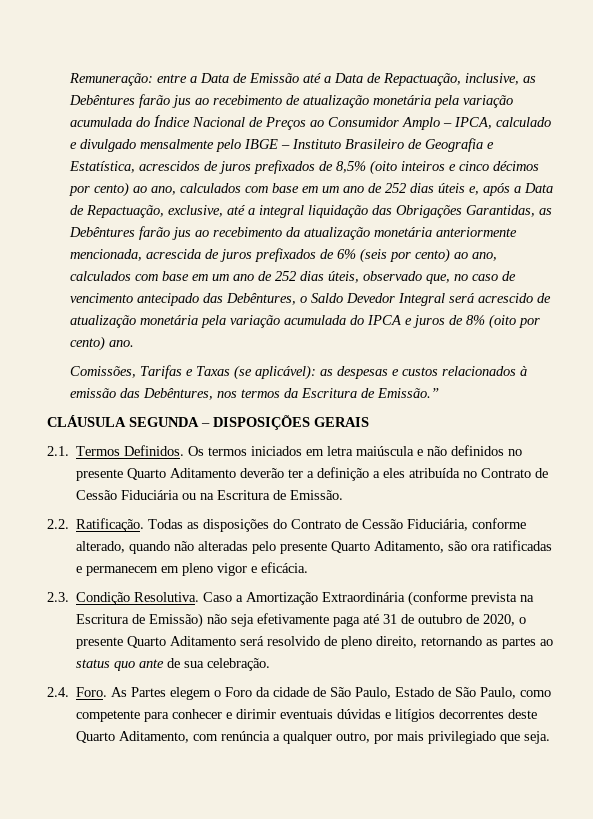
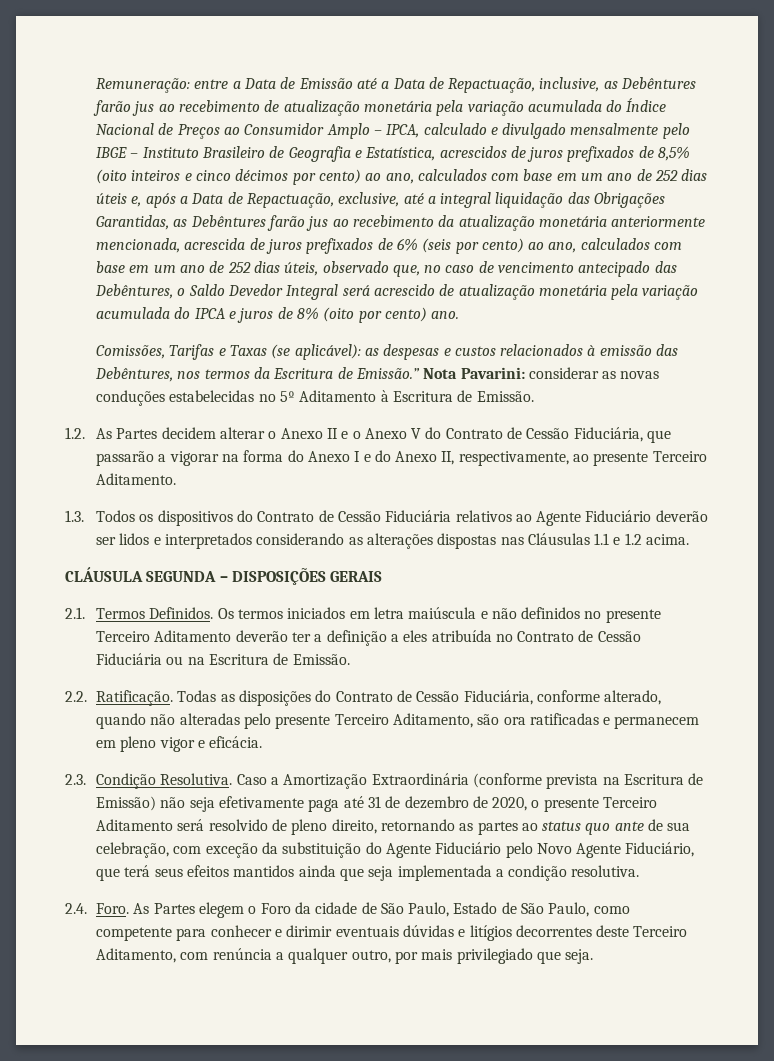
(440, 393) none -> [423,367,660,379] [95,390,534,406] [65,427,672,443] [95,450,707,466] [95,473,176,485] [65,510,708,526] [95,533,690,549] Nota Pavarini: considerar as novas conduções estabelecidas no 5º Aditamento à Escritura de Emissão. // 1.2. As Partes decidem alterar o Anexo II e o Anexo V do Contrato de Cessão Fiduciária, que passarão a vigorar na forma do Anexo I e do Anexo II, respectivamente, ao presente Terceiro Aditamento. // 1.3. Todos os dispositivos do Contrato de Cessão Fiduciária relativos ao Agente Fiduciário deverão ser lidos e interpretados considerando as alterações dispostas nas Cláusulas 1.1 e 1.2 acima.
[127,468,167,480] Quarto -> [95,631,150,642] Terceiro
[331,541,371,553] Quarto -> [334,714,389,725] Terceiro
[418,614,463,624] outubro -> [404,796,469,809] dezembro
[127,636,167,648] Quarto -> [603,797,658,808] Terceiro
[207,658,271,671] celebração. -> [95,842,695,858] [95,865,640,881] celebração, com exceção da substituição do Agente Fiduciário pelo Novo Agente Fiduciário, que terá seus efeitos mantidos ainda que seja implementada a condição resolutiva.
[76,731,116,743] Quarto -> [633,926,688,937] Terceiro

